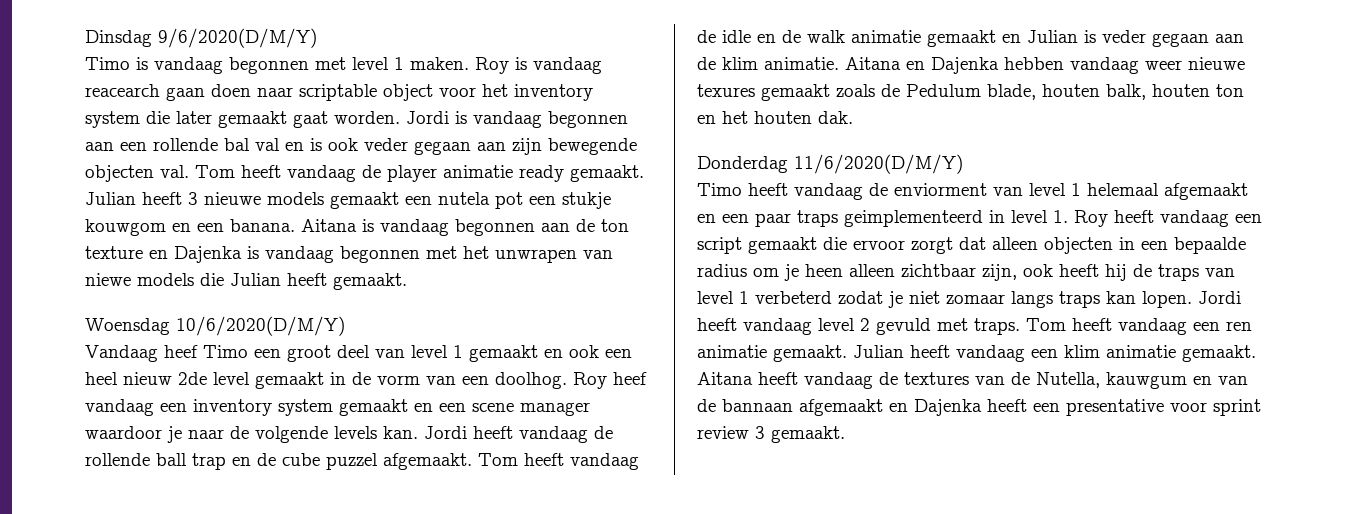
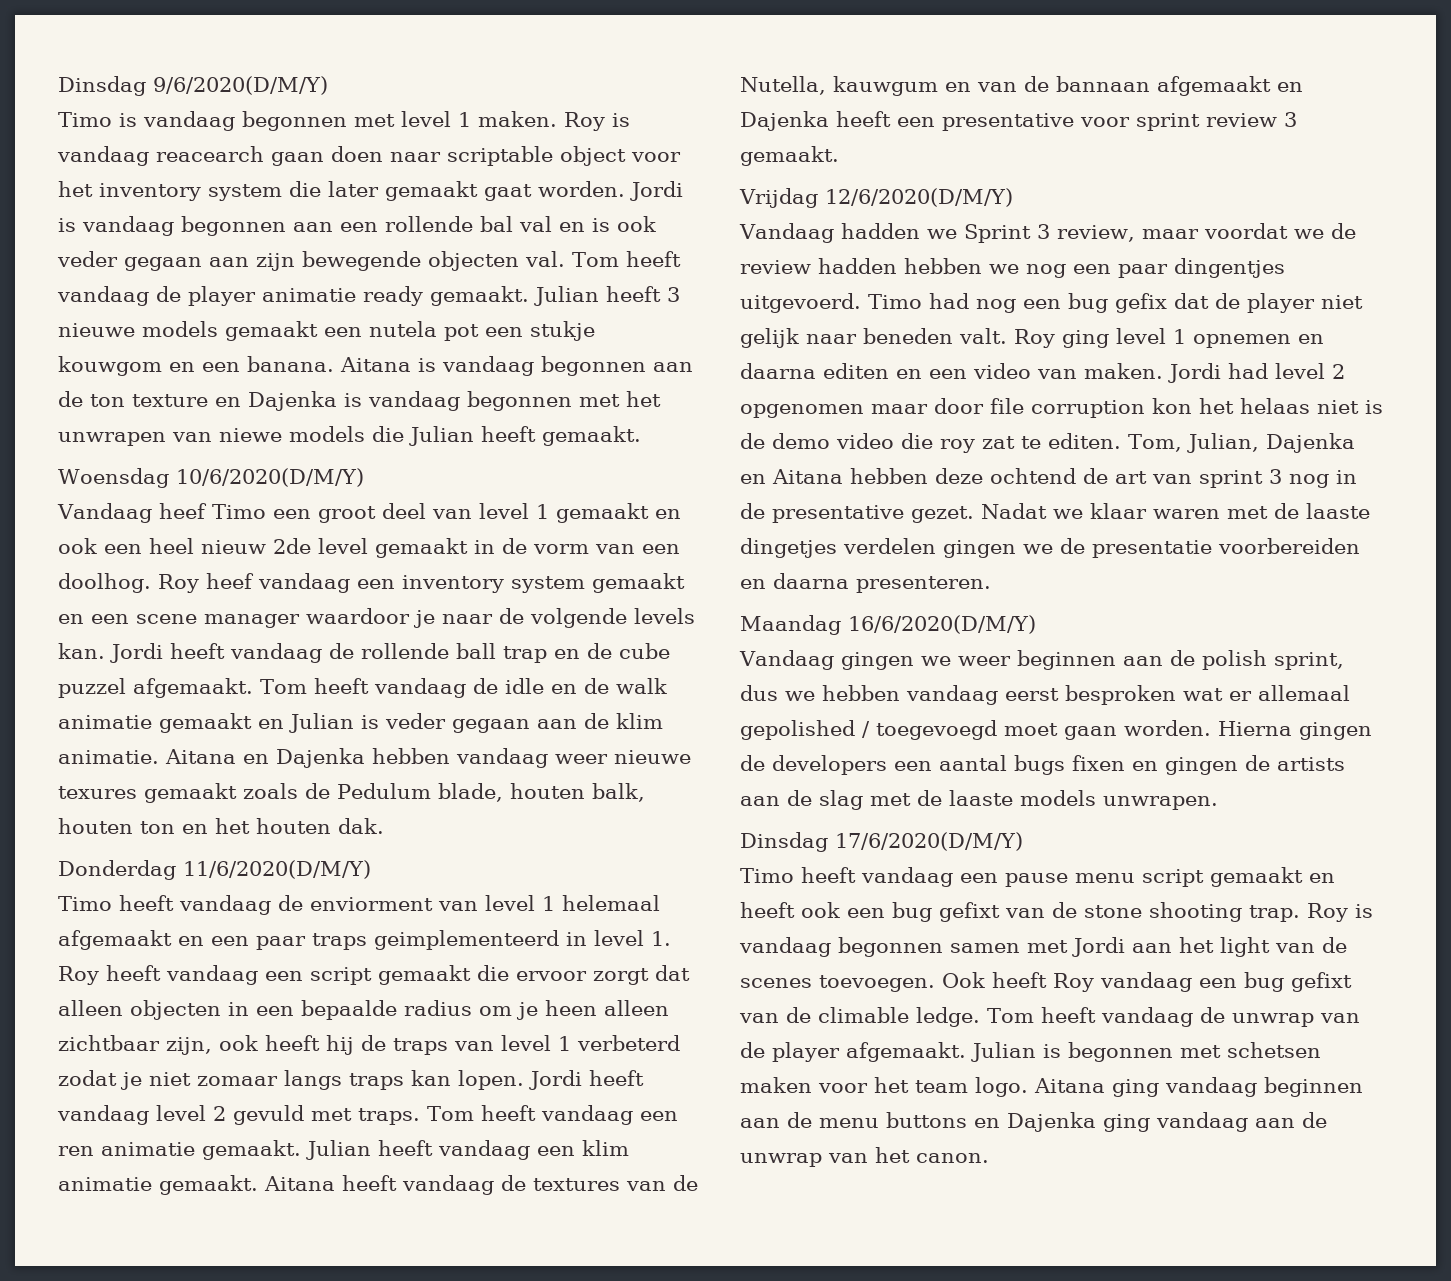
(845, 434) none -> [739,188,1013,208] [739,223,1356,243] [740,258,1285,278] [740,293,1363,313] [740,328,1324,348] [740,363,1345,383] [740,398,1383,418] [740,433,1355,453] [740,468,1357,488] [740,503,1370,523] [740,538,1360,558] [740,573,991,593] [740,615,1036,635] [739,650,1344,670] [740,685,1350,705] [740,720,1372,740] [740,755,1345,775] [740,790,1218,810] [740,832,1023,852] [740,867,1335,887] [740,902,1373,922] [739,937,1347,957] [740,972,1352,992] [739,1007,1360,1027] [740,1042,1321,1062] [740,1077,1363,1097] [740,1112,1327,1132] [740,1147,989,1167] // Vrijdag 12/6/2020(D/M/Y) // Vandaag hadden we Sprint 3 review, maar voordat we de review hadden hebben we nog een paar dingentjes uitgevoerd. Timo had nog een bug gefix dat de player niet gelijk naar beneden valt. Roy ging level 1 opnemen en daarna editen en een video van maken. Jordi had level 2 opgenomen maar door file corruption kon het helaas niet is de demo video die roy zat te editen. Tom, Julian, Dajenka en Aitana hebben deze ochtend de art van sprint 3 nog in de presentative gezet. Nadat we klaar waren met de laaste dingetjes verdelen gingen we de presentatie voorbereiden en daarna presenteren. // Maandag 16/6/2020(D/M/Y) // Vandaag gingen we weer beginnen aan de polish sprint, dus we hebben vandaag eerst besproken wat er allemaal gepolished / toegevoegd moet gaan worden. Hierna gingen de developers een aantal bugs fixen en gingen de artists aan de slag met de laaste models unwrapen. // Dinsdag 17/6/2020(D/M/Y) // Timo heeft vandaag een pause menu script gemaakt en heeft ook een bug gefixt van de stone shooting trap. Roy is vandaag begonnen samen met Jordi aan het light van de scenes toevoegen. Ook heeft Roy vandaag een bug gefixt van de climable ledge. Tom heeft vandaag de unwrap van de player afgemaakt. Julian is begonnen met schetsen maken voor het team logo. Aitana ging vandaag beginnen aan de menu buttons en Dajenka ging vandaag aan de unwrap van het canon.

